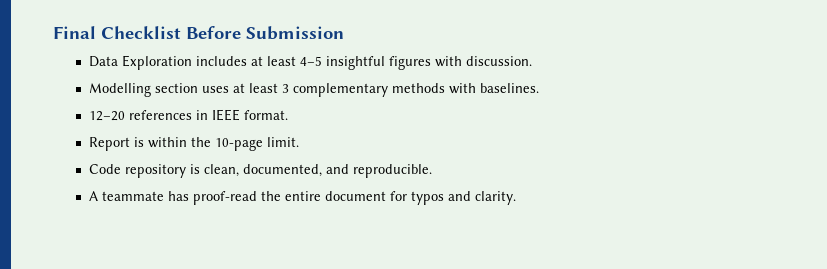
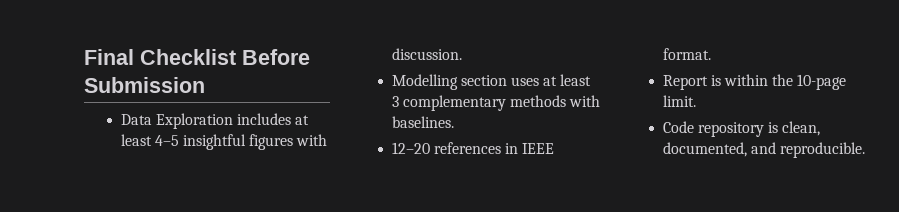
[89,191,517,205] // A teammate has proof-read the entire document for typos and clarity. -> (865, 150) none

